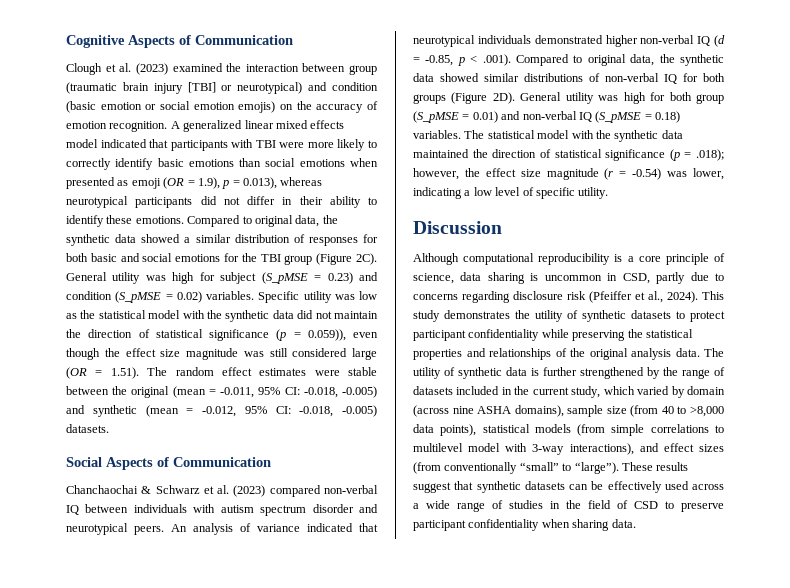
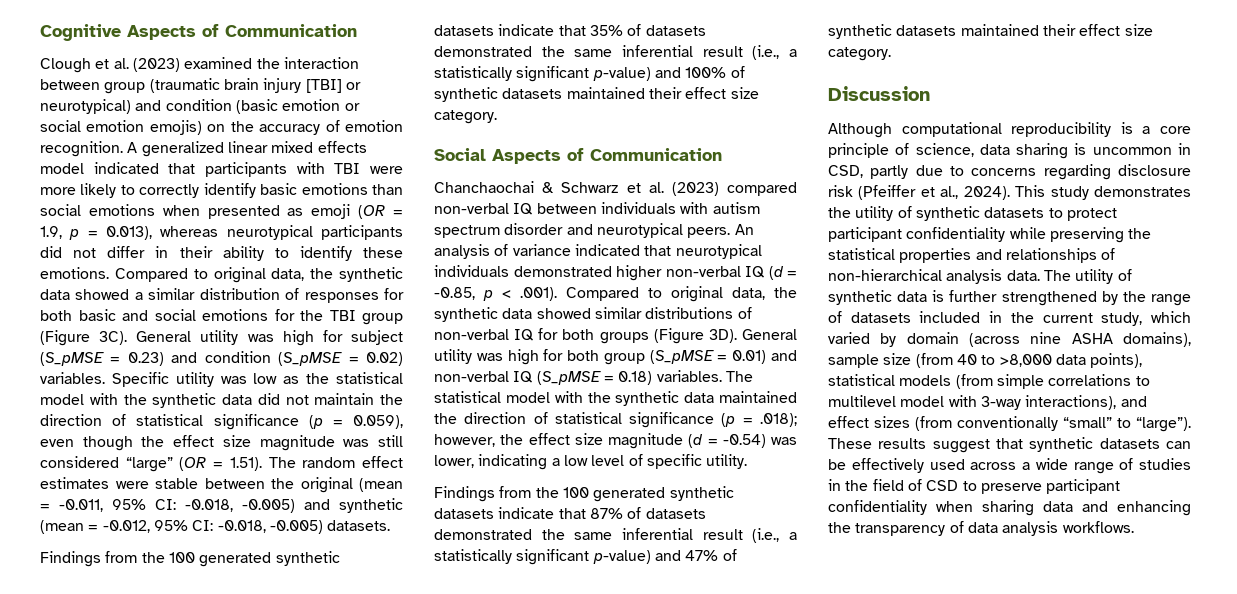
[197,177,220,189] 1.9), -> [40,226,62,239] 1.9,
[356,253,378,265] 2C). -> [99,331,128,345] 3C).
[307,329,346,341] 0.059)), -> [353,415,404,429] 0.059),
[352,348,377,360] large -> [125,457,173,472] “large”
(109, 428) none -> [40,551,340,567] [434,24,706,36] [434,45,797,60] [434,66,745,82] [434,87,759,102] [434,110,497,124] // Findings from the 100 generated synthetic datasets indicate that 35% of datasets demonstrated the same inferential result (i.e., a statistically significant p-value) and 100% of synthetic datasets maintained their effect size category.
[492,92,515,104] 2D). -> [708,329,737,343] 3D).
[604,168,614,180] (r -> [688,434,704,448] (d
(609, 193) none -> [434,486,734,502] [434,507,706,519] [434,528,797,543] [434,549,737,565] [828,24,1153,39] [828,47,891,61] // Findings from the 100 generated synthetic datasets indicate that 87% of datasets demonstrated the same inferential result (i.e., a statistically significant p-value) and 47% of synthetic datasets maintained their effect size category.
[570,348,628,360] the original -> [828,269,942,281] non-hierarchical
[611,519,636,528] data. -> [1043,500,1191,516] [828,521,1134,536] data and enhancing the transparency of data analysis workflows.

